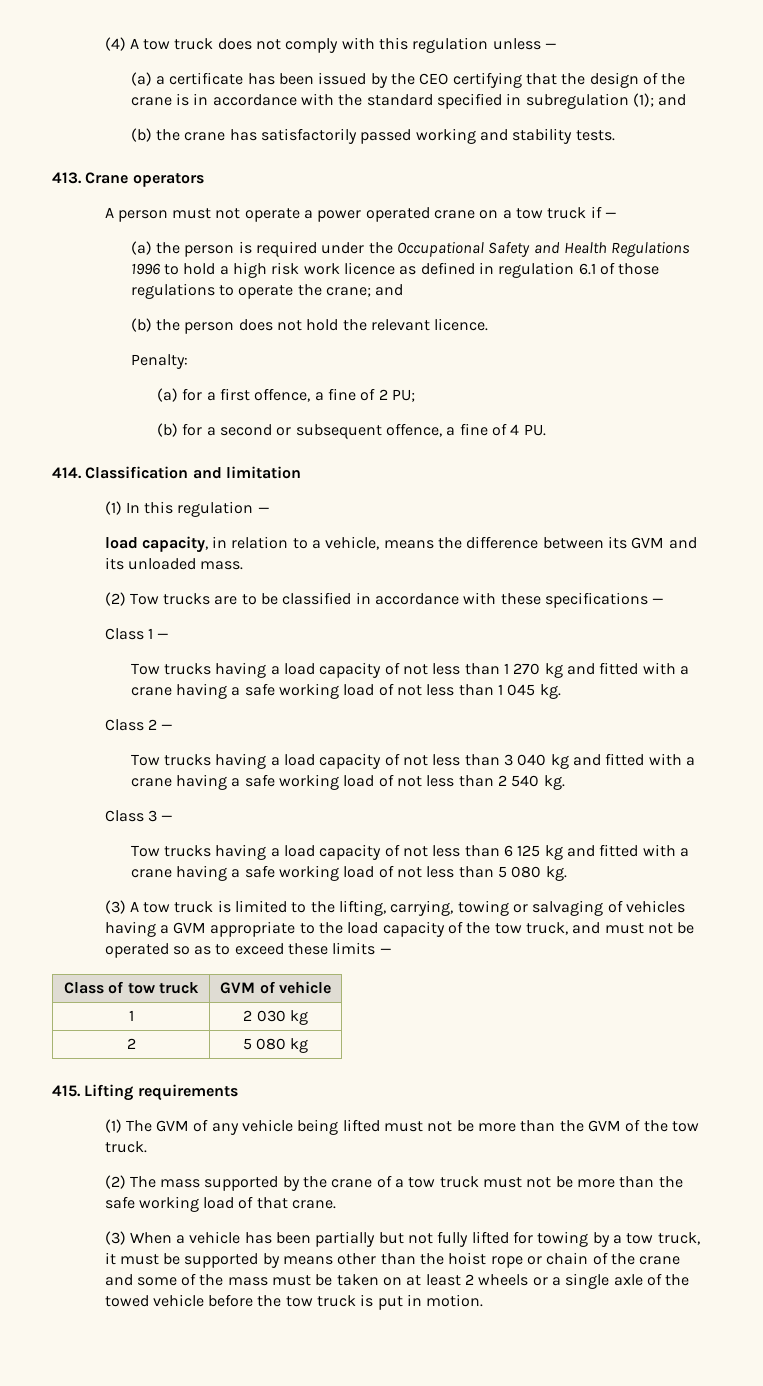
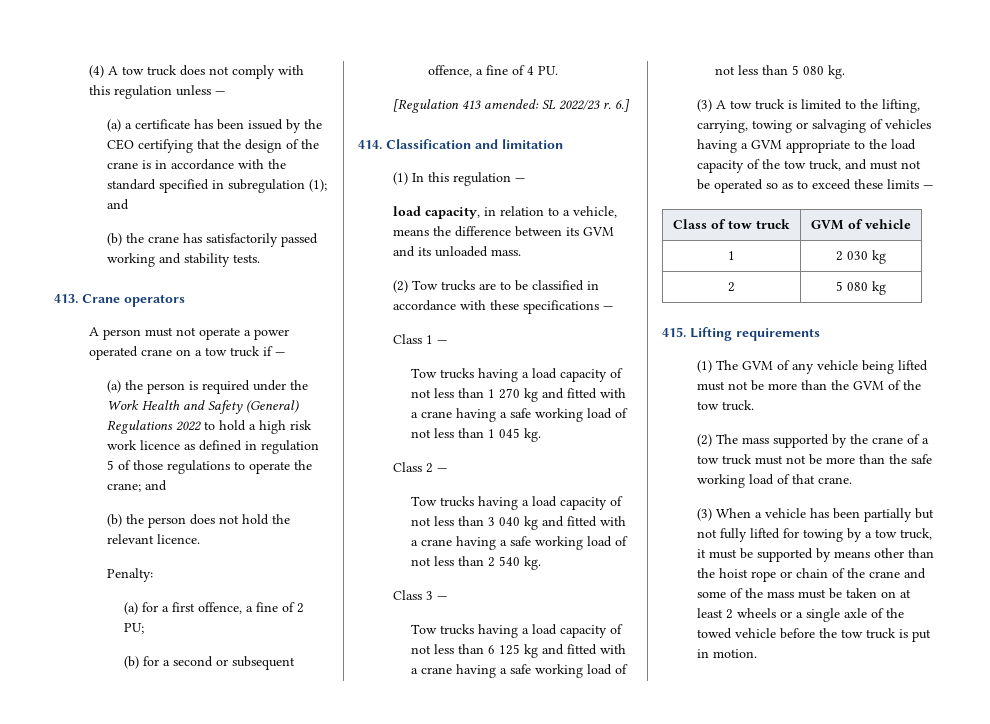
[397,241,691,257] [130,263,161,275] Occupational Safety and Health Regulations 1996 -> [106,400,299,414] [106,420,202,434] Work Health and Safety (General) Regulations 2022
[578,263,596,275] 6.1 -> [106,460,114,470] 5
(546, 430) none -> [393,99,631,113] // [Regulation 413 amended: SL 2022/23 r. 6.]

